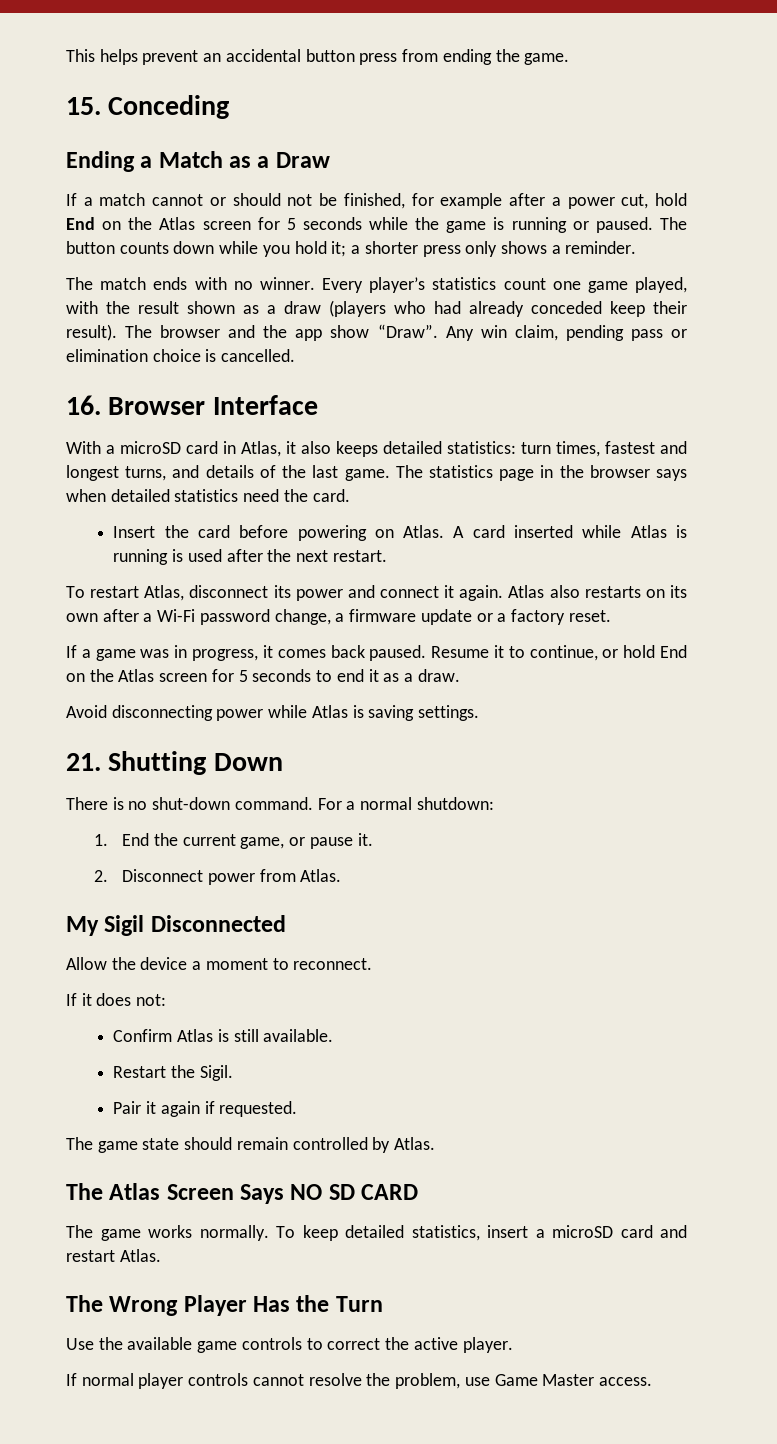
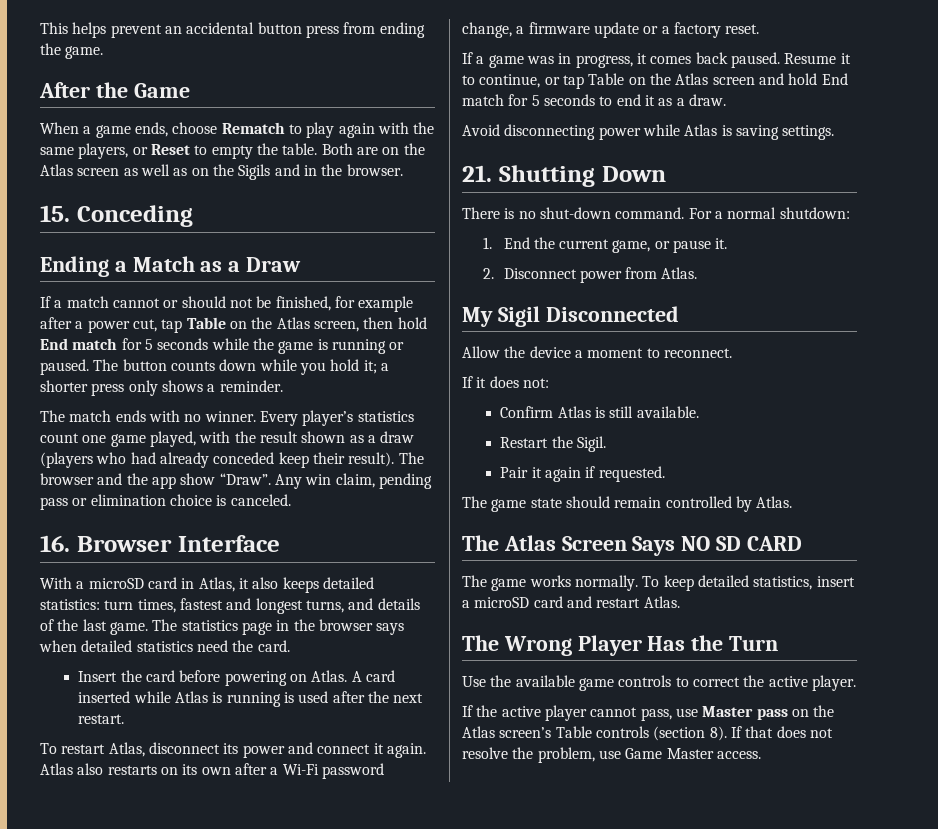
(570, 59) none -> [39,82,190,98] [40,122,435,138] [40,143,425,159] [40,164,403,180] // After the Game // When a game ends, choose Rematch to play again with the same players, or Reset to empty the table. Both are on the Atlas screen as well as on the Sigils and in the browser.
[655,193,688,206] [66,217,251,230] hold End on the Atlas screen -> [161,317,427,333] [40,338,118,350] tap Table on the Atlas screen, then hold End match
[221,349,296,362] cancelled. -> [230,494,291,506] canceled.
[623,645,687,658] [66,669,208,682] hold End on the Atlas screen -> [562,73,848,89] [462,94,504,106] tap Table on the Atlas screen and hold End match
[81,1373,304,1389] normal player controls cannot -> [476,705,835,721] [462,726,833,741] the active player cannot pass, use Master pass on the Atlas screen’s Table controls (section 8). If that does not

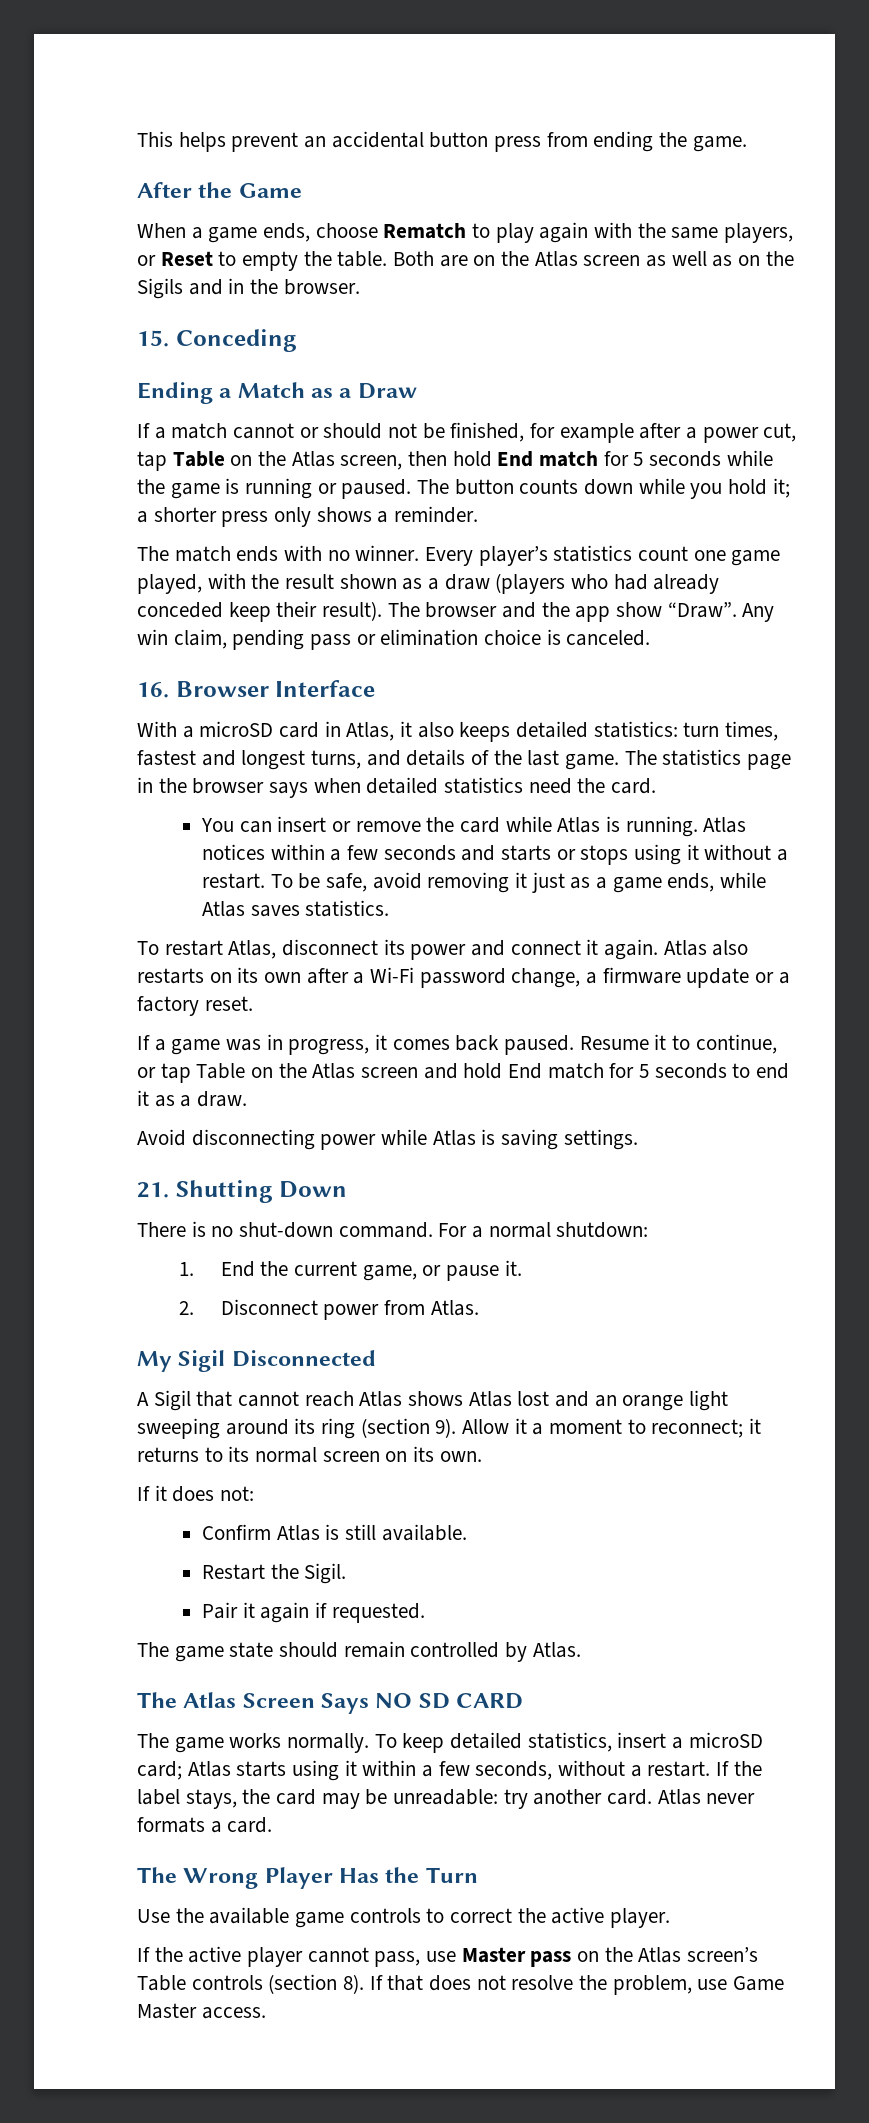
[78,670,395,686] [78,691,424,707] [78,714,125,724] Insert the card before powering on Atlas. A card inserted while Atlas is running is used after the next restart. -> [200,816,747,837] [201,844,788,865] [201,872,766,893] [201,900,390,917] You can insert or remove the card while Atlas is running. Atlas notices within a few seconds and starts or stops using it without a restart. To be safe, avoid removing it just as a game ends, while Atlas saves statistics.
[462,346,732,358] Allow the device a moment to reconnect. -> [137,1390,729,1411] [137,1418,762,1439] [137,1446,482,1463] A Sigil that cannot reach Atlas shows Atlas lost and an orange light sweeping around its ring (section 9). Allow it a moment to reconnect; it returns to its normal screen on its own.
[533,596,680,608] card and restart Atlas. -> [137,1760,762,1781] [137,1789,756,1809] [137,1817,273,1833] card; Atlas starts using it within a few seconds, without a restart. If the label stays, the card may be unreadable: try another card. Atlas never formats a card.

